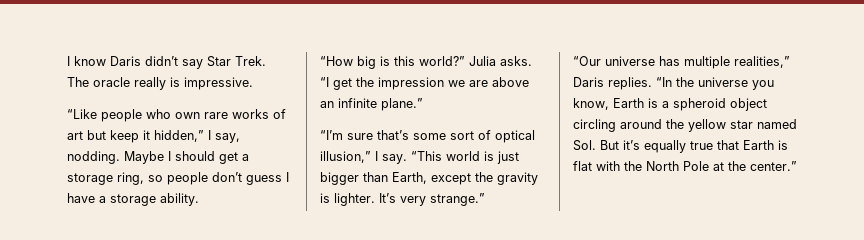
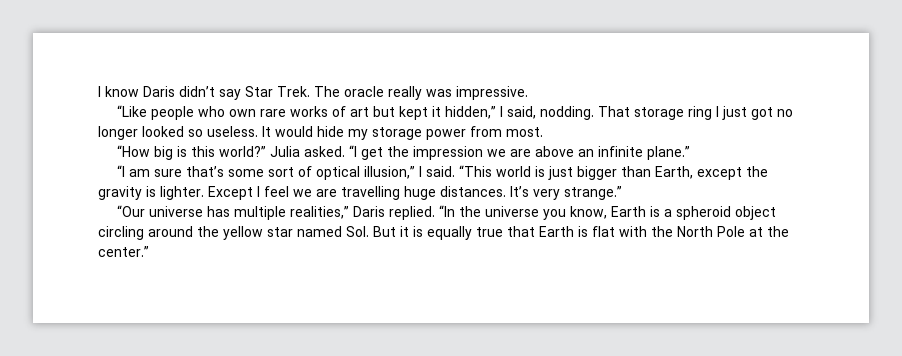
[170,77,180,87] is -> [426,89,452,97] was
[110,130,139,143] keep -> [399,106,429,120] kept
[215,133,240,143] [67,151,249,164] [67,172,289,185] [67,193,199,206] say, nodding. Maybe I should get a storage ring, so people don’t guess I have a storage ability. -> [507,106,794,120] [98,126,543,140] said, nodding. That storage ring I just got no longer looked so useless. It would hide my storage power from most.
[500,56,532,66] asks. -> [304,146,346,157] asked.
[320,130,343,140] “I’m -> [117,165,151,177] “I am
[382,154,407,164] say. -> [426,166,456,177] said.
(375, 199) none -> [208,186,506,200] Except I feel we are travelling huge distances.
[608,77,652,90] replies. -> [389,206,436,220] replied.
[623,140,640,150] it’s -> [400,226,423,237] it is

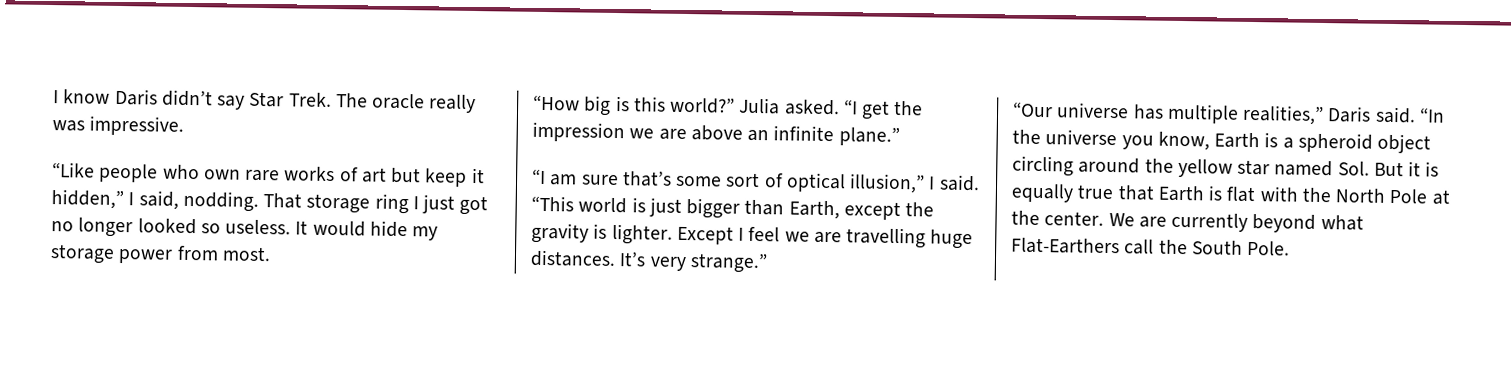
[399,106,429,120] kept -> [424,168,468,187] keep
[389,206,436,220] replied. -> [1374,106,1416,124] said.
[98,246,149,257] center.” -> [1044,211,1364,233] [1011,237,1291,256] center. We are currently beyond what Flat-Earthers call the South Pole.

